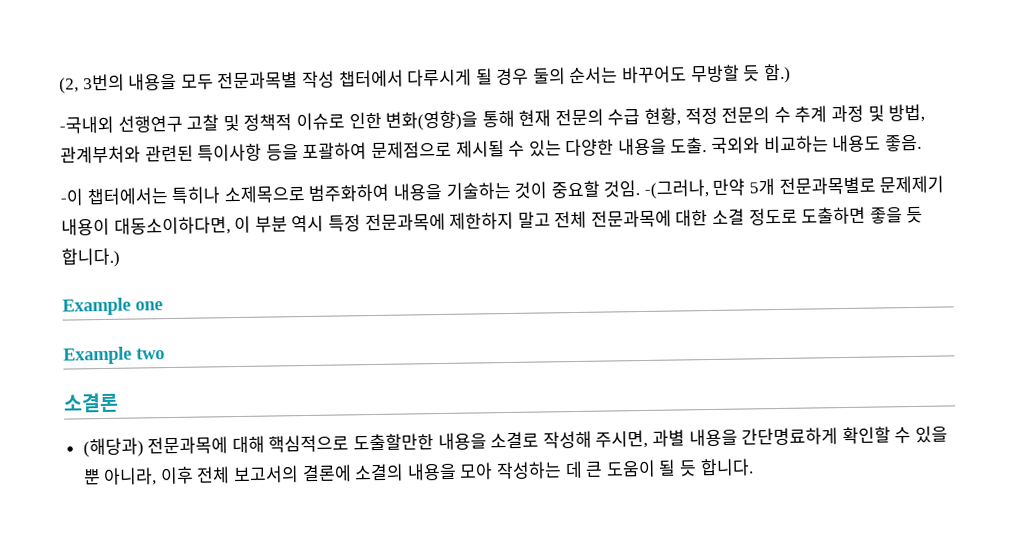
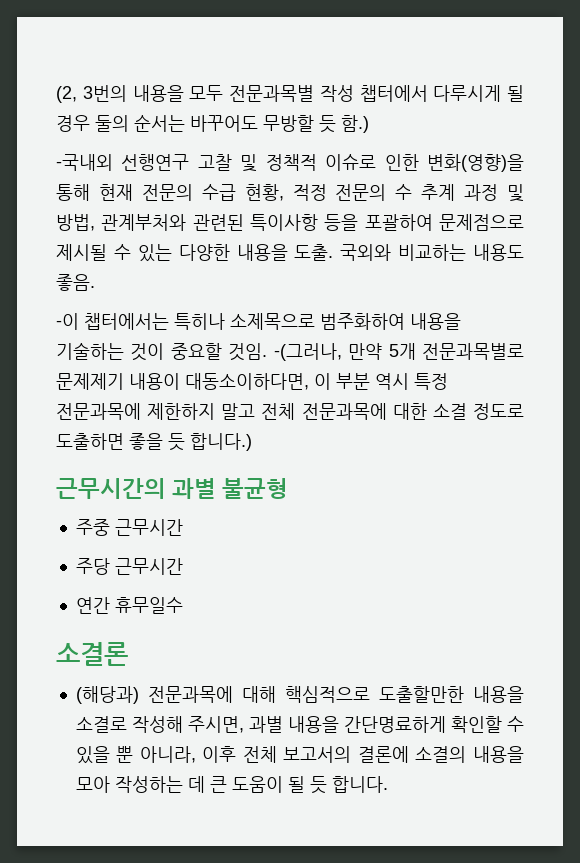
[62,297,163,316] [63,346,165,365] Example one // Example two -> [56,478,289,499] [75,519,183,536] [75,558,183,575] [75,597,183,614] 근무시간의 과별 불균형 // 주중 근무시간 // 주당 근무시간 // 연간 휴무일수

